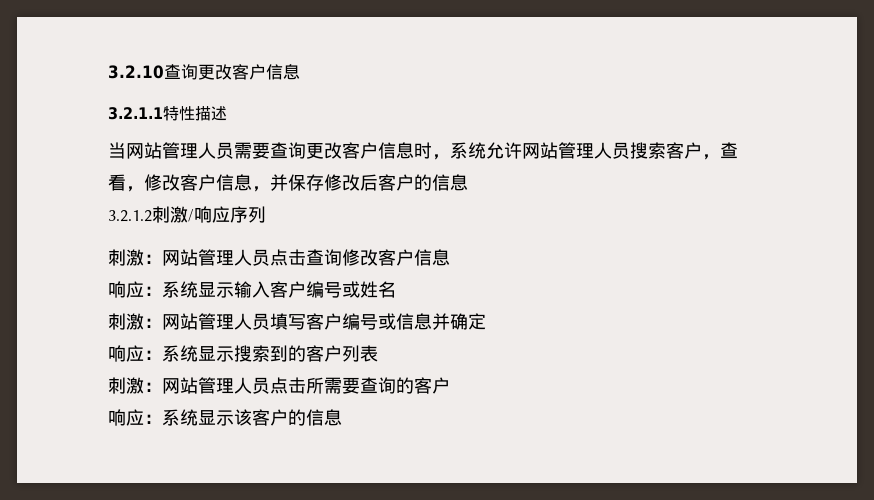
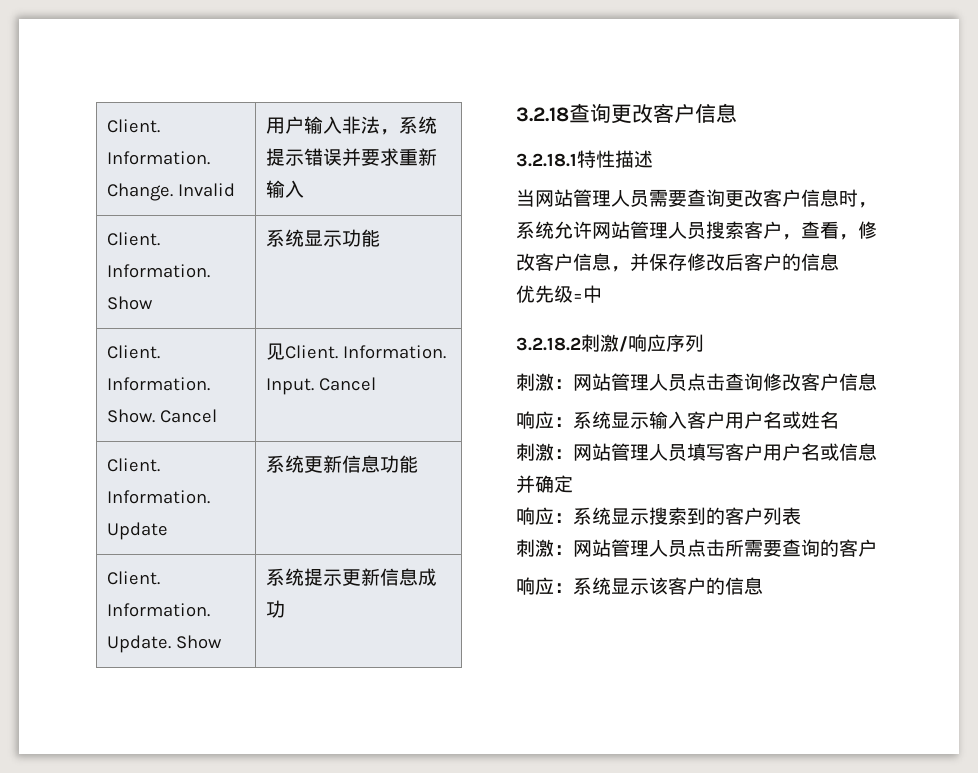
[108,65,164,79] 3.2.10 -> [106,119,160,133] [106,151,210,165] [106,183,235,201] [265,116,437,135] [265,148,437,166] [265,180,304,198] [106,232,160,246] [106,264,210,278] [106,296,153,310] [265,229,380,247] [106,345,160,359] [106,377,210,391] [106,409,217,423] [265,343,446,360] [265,377,376,395] [106,458,160,472] [106,490,210,504] [106,522,168,540] [265,455,418,473] [106,571,160,585] [106,603,210,617] [106,635,222,653] [265,568,437,586] [265,600,285,618] [516,107,569,122] Client. Information. Change. Invalid | 用户输入非法，系统提示错误并要求重新输入 // Client. Information. Show | 系统显示功能 // Client. Information. Show. Cancel | 见Client. Information. Input. Cancel // Client. Information. Update | 系统更新信息功能 // Client. Information. Update. Show | 系统提示更新信息成功 // 3.2.18
[108,107,163,120] 3.2.1.1 -> [516,153,577,167] 3.2.18.1
[108,210,152,222] 3.2.1.2 -> [516,285,602,303] [516,337,581,351] 优先级=中 // 3.2.18.2
[306,281,342,298] 编号 -> [725,411,782,429] 用户名
[342,313,378,330] 编号 -> [763,443,820,461] 用户名

